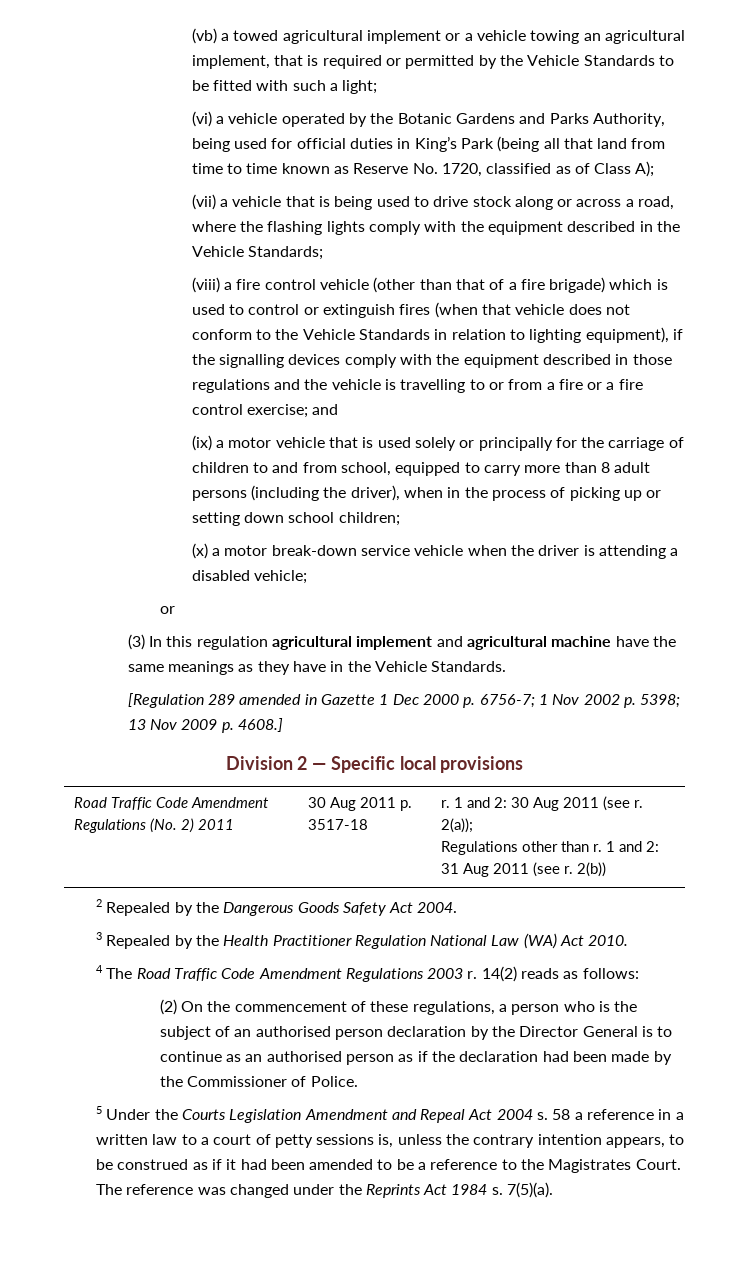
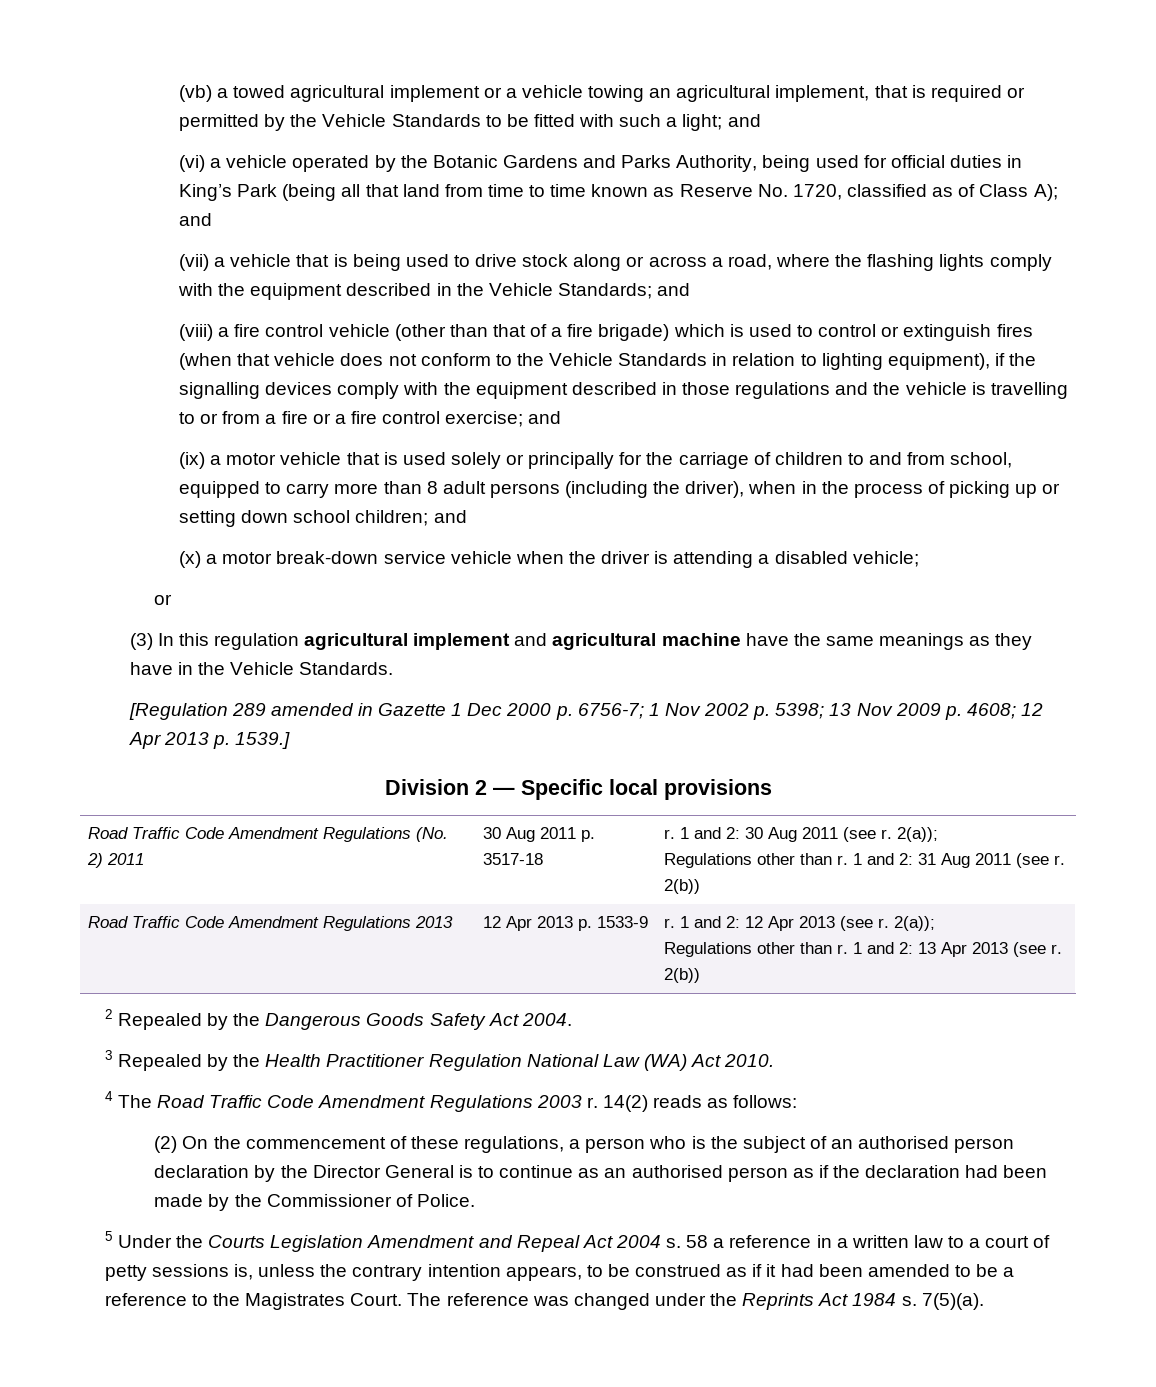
(378, 87) none -> [727,114,761,127] and
(655, 169) none -> [179,213,213,226] and
(323, 253) none -> [657,283,691,296] and
(400, 519) none -> [433,510,467,523] and
[238,718,284,732] 4608.] -> [966,703,1044,719] [128,732,290,749] 4608; 12 Apr 2013 p. 1539.]
(607, 869) none -> [88,916,454,931] [483,916,649,931] [664,916,936,931] [664,942,1063,957] [664,968,701,983] // Road Traffic Code Amendment Regulations 2013 | 12 Apr 2013 p. 1533-9 | r. 1 and 2: 12 Apr 2013 (see r. 2(a)); // Regulations other than r. 1 and 2: 13 Apr 2013 (see r. 2(b))

